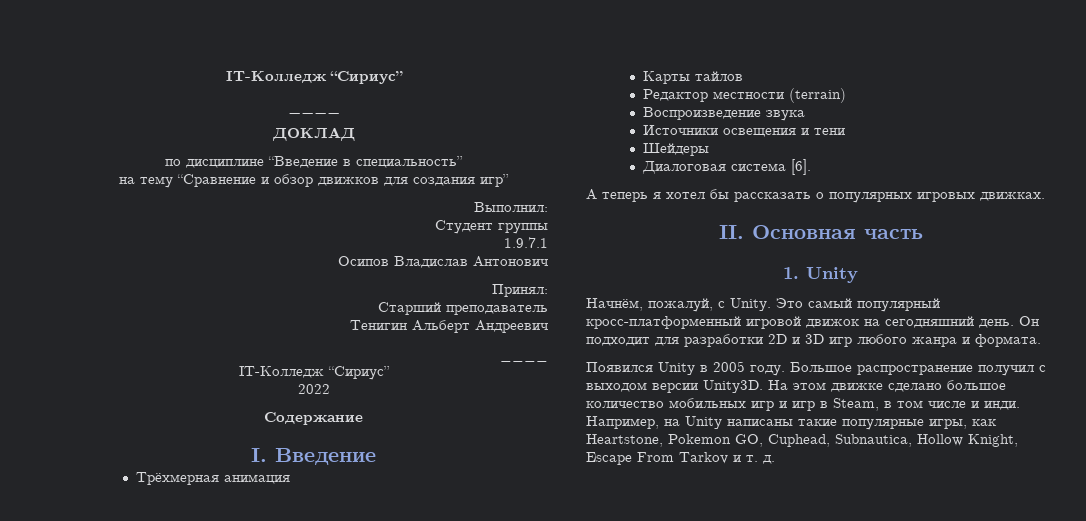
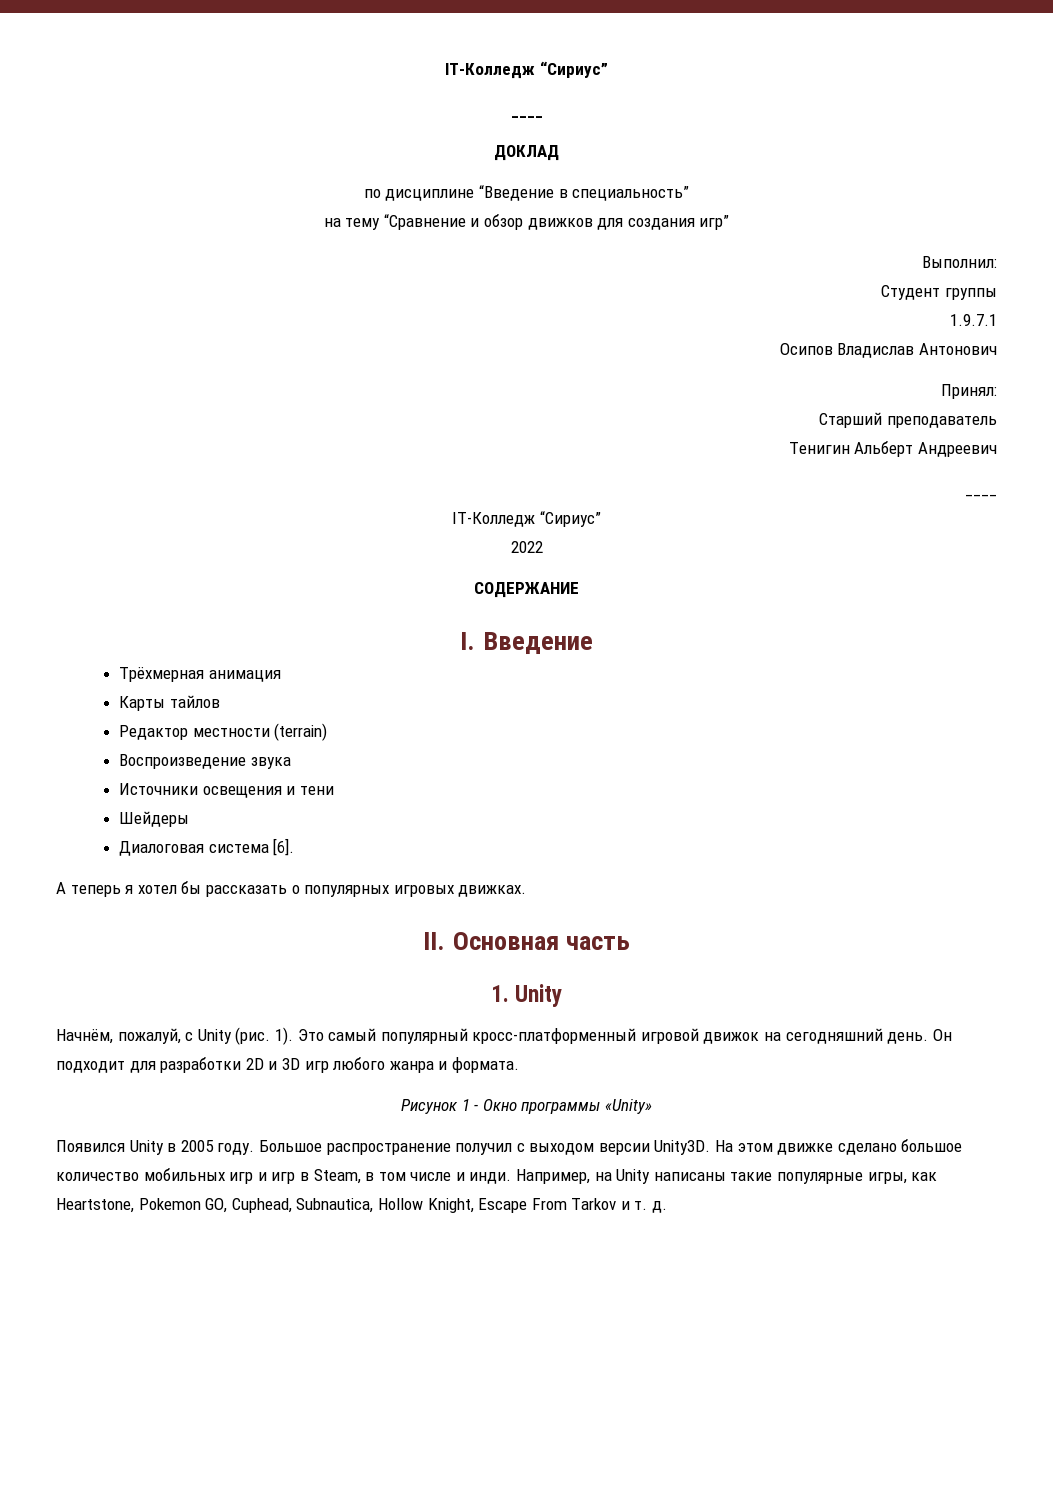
[264,412,363,425] Содержание -> [474,582,579,598] СОДЕРЖАНИЕ
[730,298,771,311] Unity. -> [197,1027,293,1045] Unity (рис. 1).
(1041, 340) none -> [401,1099,652,1114] // Рисунок 1 - Окно программы «Unity»

